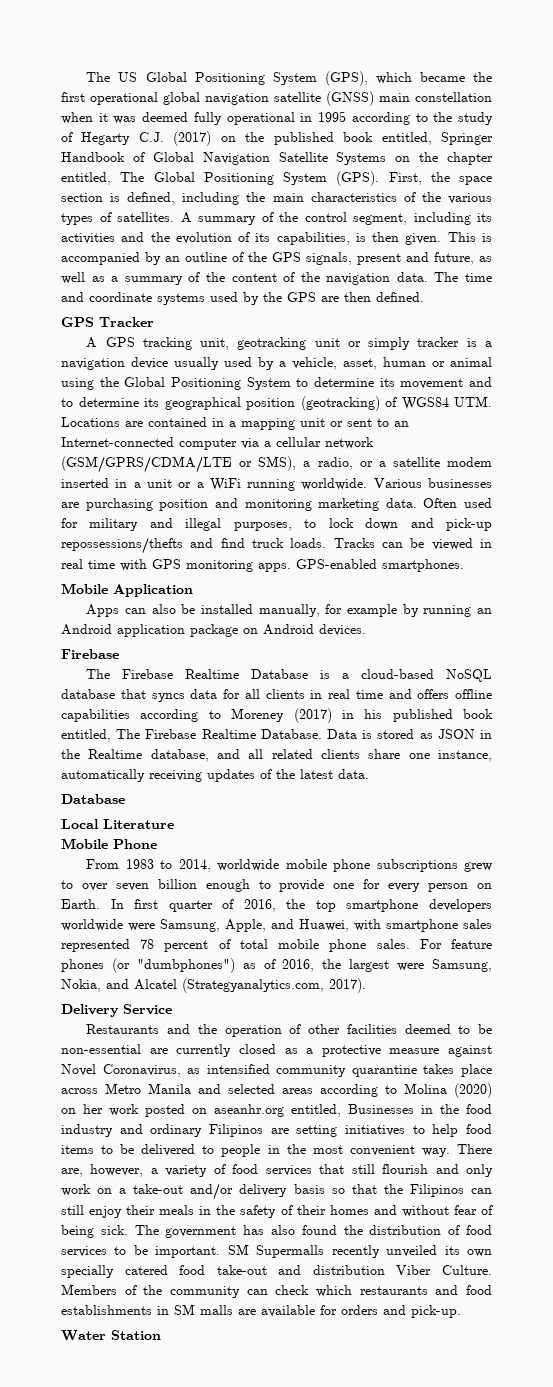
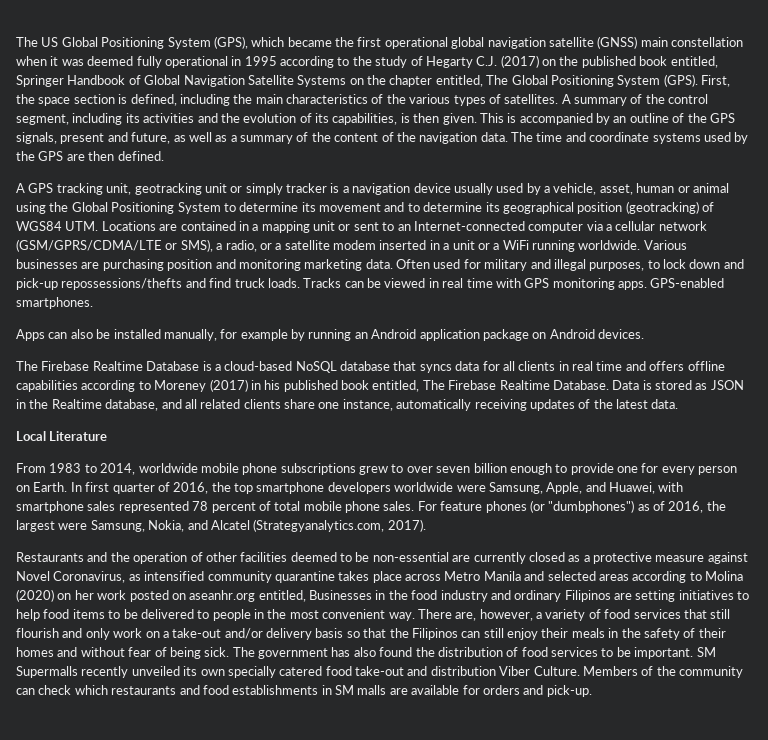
[61,317,154,327] // GPS Tracker -> (164, 156) none
[61,583,193,597] // Mobile Application -> (93, 303) none
[61,649,119,659] // Firebase -> (644, 334) none
[61,794,125,804] // Database -> (679, 404) none
[61,838,157,849] // Mobile Phone -> (108, 436) none
[61,1004,172,1017] // Delivery Service -> (426, 525) none
[61,1330,161,1341] // Water Station -> (592, 691) none

